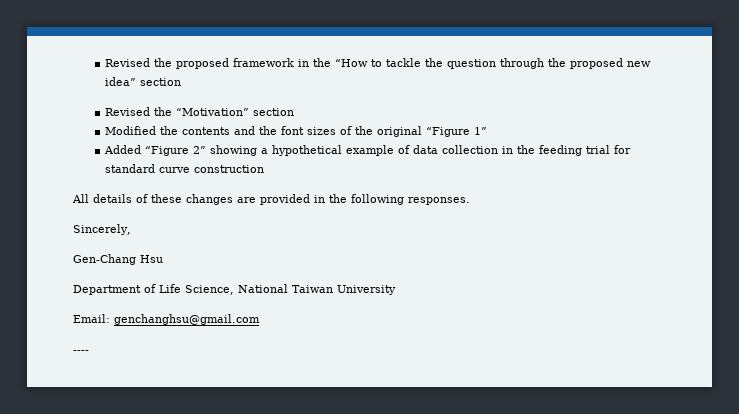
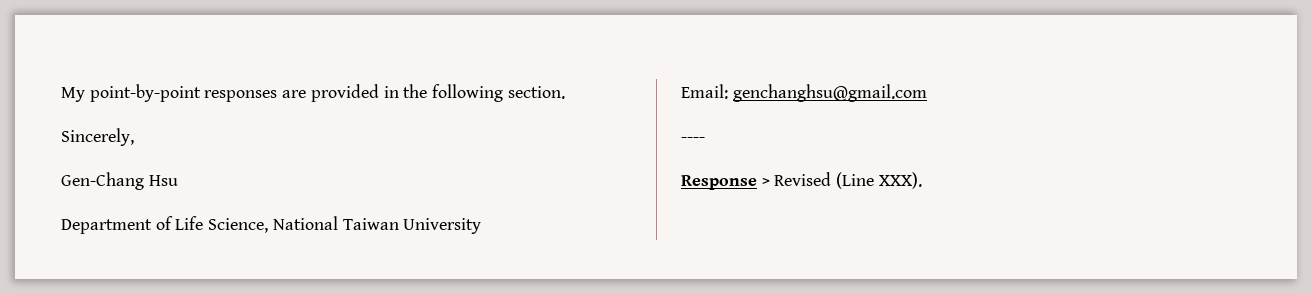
[104,58,651,69] [104,77,181,86] [104,107,294,116] [104,126,487,137] [103,145,631,156] [104,164,264,173] [72,194,233,205] Revised the proposed framework in the “How to tackle the question through the proposed new idea” section // Revised the “Motivation” section // Modified the contents and the font sizes of the original “Figure 1” // Added “Figure 2” showing a hypothetical example of data collection in the feeding trial for standard curve construction // All details of these changes -> [61,84,278,102] My point-by-point responses
[408,197,470,205] responses. -> [507,86,565,99] section.
(89, 351) none -> [681,172,922,190] // Response > Revised (Line XXX).

